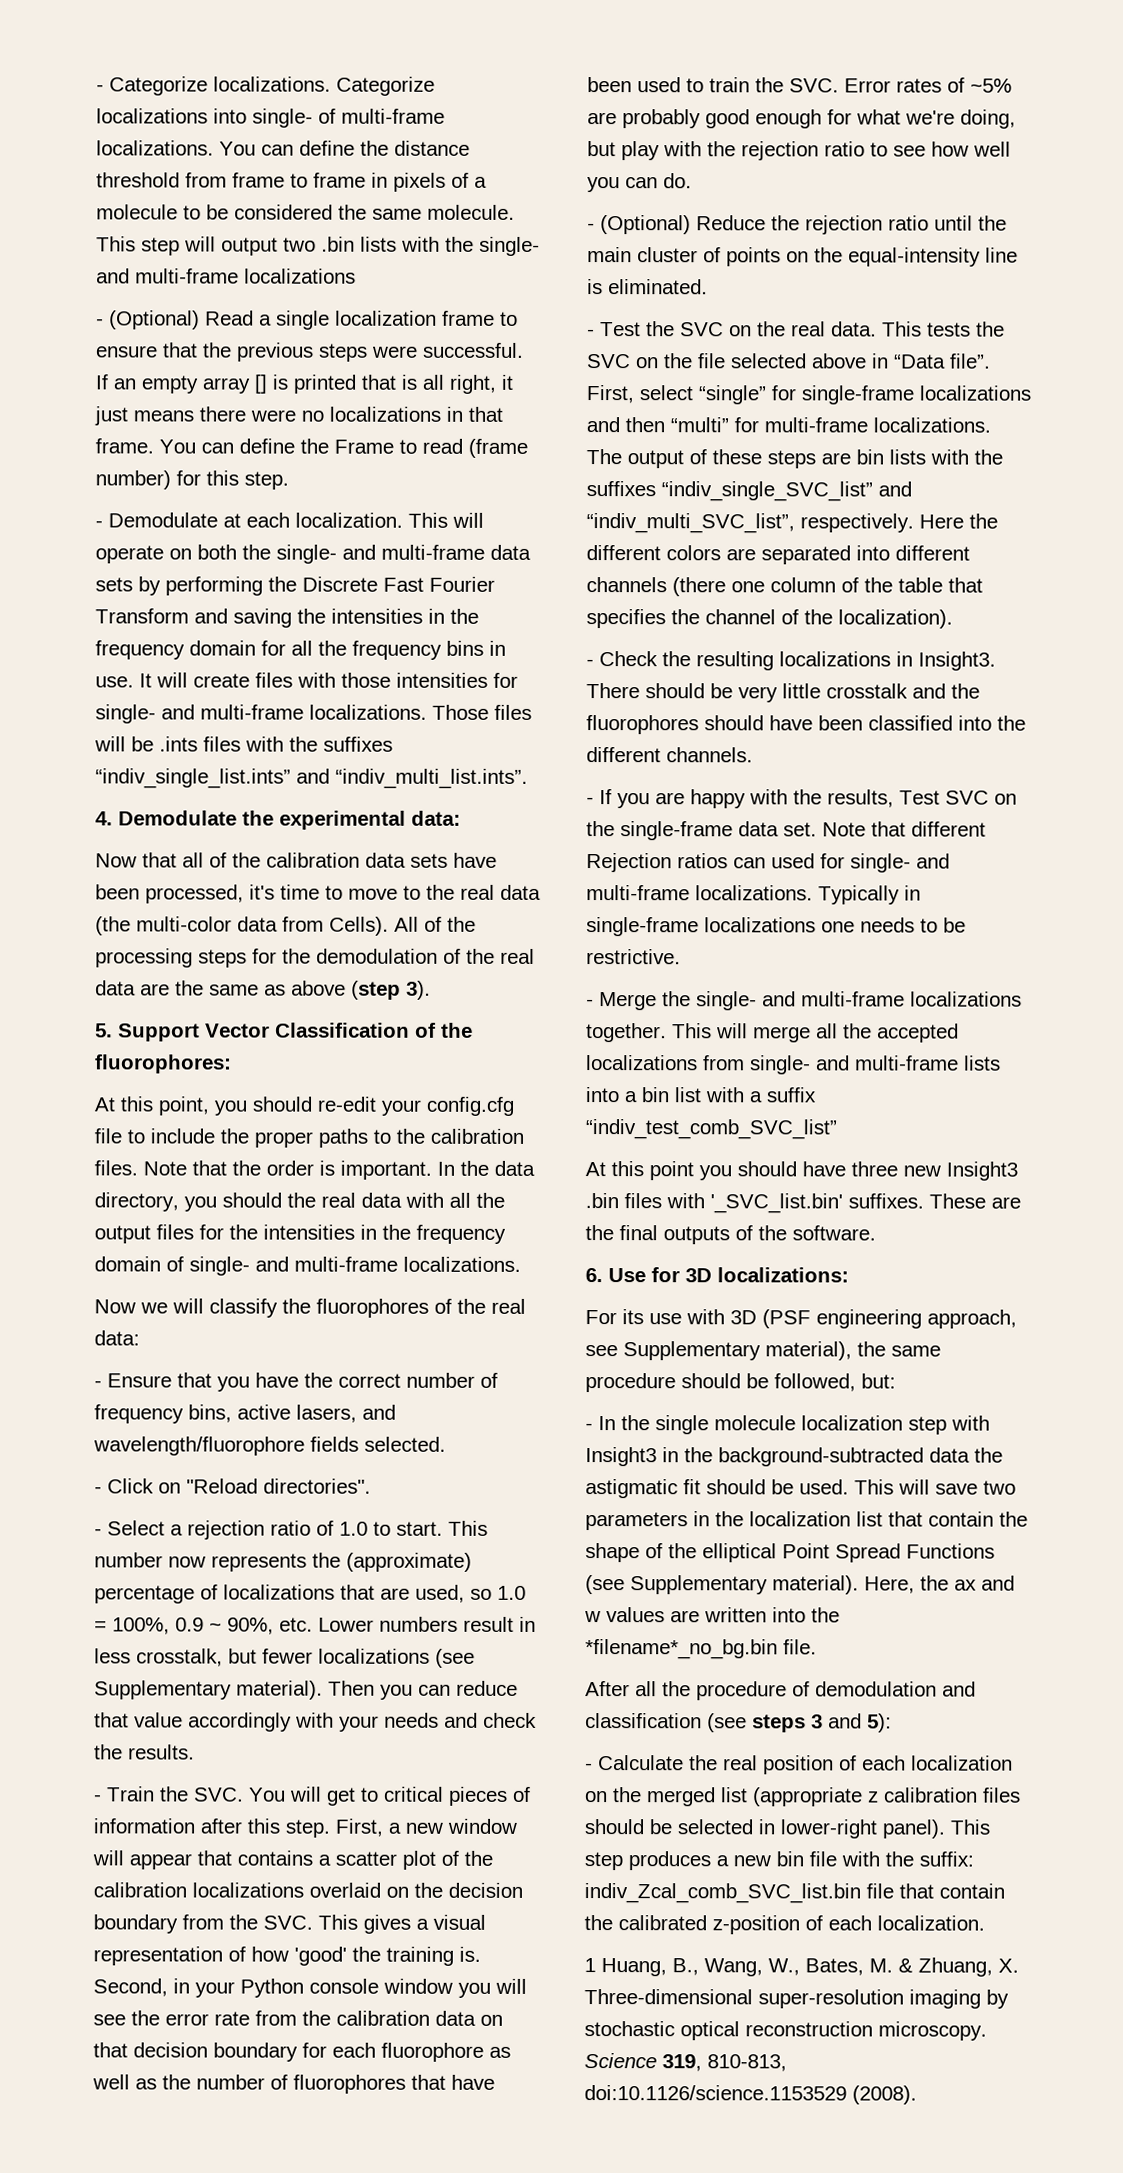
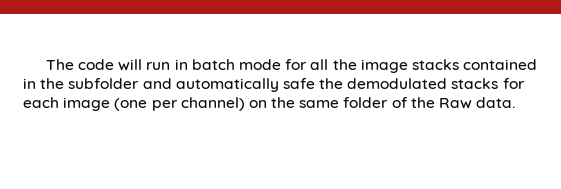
[96,76,435,96] [96,108,445,128] [96,140,470,156] [96,172,487,192] [96,204,515,220] [96,236,540,256] [96,268,356,284] [96,310,518,330] [96,342,524,362] [95,374,513,394] [94,406,503,426] [95,438,528,458] [95,470,289,490] [95,512,484,528] [95,544,531,564] [95,576,495,596] [95,608,479,628] [95,640,506,660] [95,672,518,688] [95,704,532,724] [94,736,393,752] [95,768,528,789] [95,810,461,830] [95,852,497,868] [95,884,541,904] [95,916,476,936] [95,948,535,968] [95,980,431,1000] [95,1022,473,1042] [95,1054,232,1074] [94,1096,514,1116] [94,1128,524,1148] [94,1160,535,1180] [94,1192,505,1212] [94,1224,506,1244] [94,1256,521,1276] [94,1298,526,1318] [94,1330,140,1346] [94,1372,498,1392] [94,1404,396,1424] [93,1436,446,1456] [94,1478,371,1494] [94,1520,488,1540] [94,1552,472,1572] [94,1584,526,1604] [94,1616,536,1635] [94,1648,475,1668] [94,1680,518,1700] [94,1712,537,1732] [94,1744,195,1760] [94,1786,531,1806] [93,1818,517,1838] [92,1850,493,1870] [93,1882,523,1898] [93,1914,486,1934] [93,1946,481,1966] [93,1978,527,1998] [93,2010,503,2026] [93,2042,511,2062] [92,2074,495,2094] [587,77,1012,93] [587,109,1016,129] [587,141,1011,161] [587,173,692,193] [587,215,1007,235] [587,247,1018,267] [587,279,708,295] [587,321,1005,337] [587,353,991,369] [586,385,1031,405] [586,417,991,433] [586,449,1003,469] [586,481,912,502] [586,513,998,534] [586,545,970,565] [586,577,983,597] [586,609,953,629] [586,651,996,671] [586,683,980,703] [586,715,1026,735] [586,747,753,763] [586,789,1017,809] [586,821,986,841] [586,853,950,873] [586,885,921,905] [586,917,966,937] [586,949,681,965] [586,991,1022,1011] [586,1023,959,1043] [586,1055,1001,1075] [585,1087,816,1103] [585,1119,837,1140] [585,1161,1018,1181] [585,1193,1021,1214] [585,1225,876,1245] [585,1267,849,1283] [585,1309,1017,1329] [585,1341,941,1361] [585,1373,896,1393] [585,1415,990,1435] [585,1447,1003,1467] [585,1479,1016,1499] [585,1511,1028,1531] [585,1543,995,1563] [585,1575,1015,1595] [584,1607,840,1623] [585,1639,817,1660] [585,1681,976,1701] [585,1713,892,1733] [585,1755,1013,1775] [585,1787,1021,1807] [584,1819,990,1839] [584,1851,974,1871] [584,1883,1005,1904] [584,1915,985,1935] [584,1957,1019,1977] [584,1989,1009,2009] [584,2021,987,2041] [584,2053,787,2072] [584,2085,917,2105] - Categorize localizations. Categorize localizations into single- of multi-frame localizations. You can define the distance threshold from frame to frame in pixels of a molecule to be considered the same molecule. This step will output two .bin lists with the single- and multi-frame localizations // - (Optional) Read a single localization frame to ensure that the previous steps were successful. If an empty array [] is printed that is all right, it just means there were no localizations in that frame. You can define the Frame to read (frame number) for this step. // - Demodulate at each localization. This will operate on both the single- and multi-frame data sets by performing the Discrete Fast Fourier Transform and saving the intensities in the frequency domain for all the frequency bins in use. It will create files with those intensities for single- and multi-frame localizations. Those files will be .ints files with the suffixes “indiv_single_list.ints” and “indiv_multi_list.ints”. // 4. Demodulate the experimental data: // Now that all of the calibration data sets have been processed, it's time to move to the real data (the multi-color data from Cells). All of the processing steps for the demodulation of the real data are the same as above (step 3). // 5. Support Vector Classification of the fluorophores: // At this point, you should re-edit your config.cfg file to include the proper paths to the calibration files. Note that the order is important. In the data directory, you should the real data with all the output files for the intensities in the frequency domain of single- and multi-frame localizations. // Now we will classify the fluorophores of the real data: // - Ensure that you have the correct number of frequency bins, active lasers, and wavelength/fluorophore fields selected. // - Click on "Reload directories". // - Select a rejection ratio of 1.0 to start. This number now represents the (approximate) percentage of localizations that are used, so 1.0 = 100%, 0.9 ~ 90%, etc. Lower numbers result in less crosstalk, but fewer localizations (see Supplementary material). Then you can reduce that value accordingly with your needs and check the results. // - Train the SVC. You will get to critical pieces of information after this step. First, a new window will appear that contains a scatter plot of the calibration localizations overlaid on the decision boundary from the SVC. This gives a visual representation of how 'good' the training is. Second, in your Python console window you will see the error rate from the calibration data on that decision boundary for each fluorophore as well as the number of fluorophores that have been used to train the SVC. Error rates of ~5% are probably good enough for what we're doing, but play with the rejection ratio to see how well you can do. // - (Optional) Reduce the rejection ratio until the main cluster of points on the equal-intensity line is eliminated. // - Test the SVC on the real data. This tests the SVC on the file selected above in “Data file”. First, select “single” for single-frame localizations and then “multi” for multi-frame localizations. The output of these steps are bin lists with the suffixes “indiv_single_SVC_list” and “indiv_multi_SVC_list”, respectively. Here the different colors are separated into different channels (there one column of the table that specifies the channel of the localization). // - Check the resulting localizations in Insight3. There should be very little crosstalk and the fluorophores should have been classified into the different channels. // - If you are happy with the results, Test SVC on the single-frame data set. Note that different Rejection ratios can used for single- and multi-frame localizations. Typically in single-frame localizations one needs to be restrictive. // - Merge the single- and multi-frame localizations together. This will merge all the accepted localizations from single- and multi-frame lists into a bin list with a suffix “indiv_test_comb_SVC_list” // At this point you should have three new Insight3 .bin files with '_SVC_list.bin' suffixes. These are the final outputs of the software. // 6. Use for 3D localizations: // For its use with 3D (PSF engineering approach, see Supplementary material), the same procedure should be followed, but: // - In the single molecule localization step with Insight3 in the background-subtracted data the astigmatic fit should be used. This will save two parameters in the localization list that contain the shape of the elliptical Point Spread Functions (see Supplementary material). Here, the ax and w values are written into the *filename*_no_bg.bin file. // After all the procedure of demodulation and classification (see steps 3 and 5): // - Calculate the real position of each localization on the merged list (appropriate z calibration files should be selected in lower-right panel). This step produces a new bin file with the suffix: indiv_Zcal_comb_SVC_list.bin file that contain the calibrated z-position of each localization. // 1 Huang, B., Wang, W., Bates, M. & Zhuang, X. Three-dimensional super-resolution imaging by stochastic optical reconstruction microscopy. Science 319, 810-813, doi:10.1126/science.1153529 (2008). -> [45,59,538,73] [23,78,525,92] [23,97,516,111] The code will run in batch mode for all the image stacks contained in the subfolder and automatically safe the demodulated stacks for each image (one per channel) on the same folder of the Raw data.

